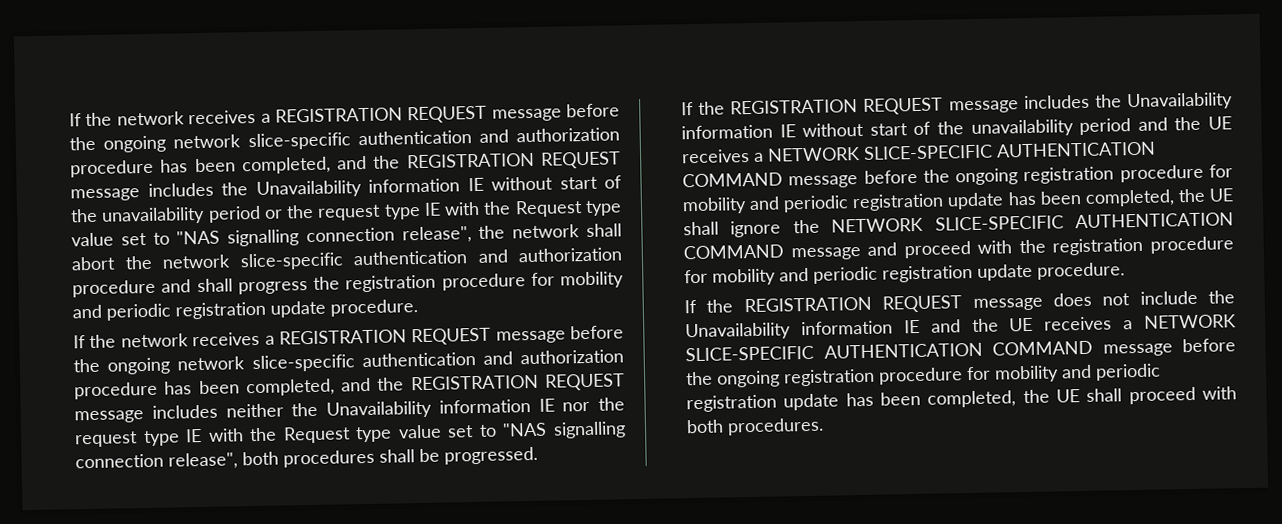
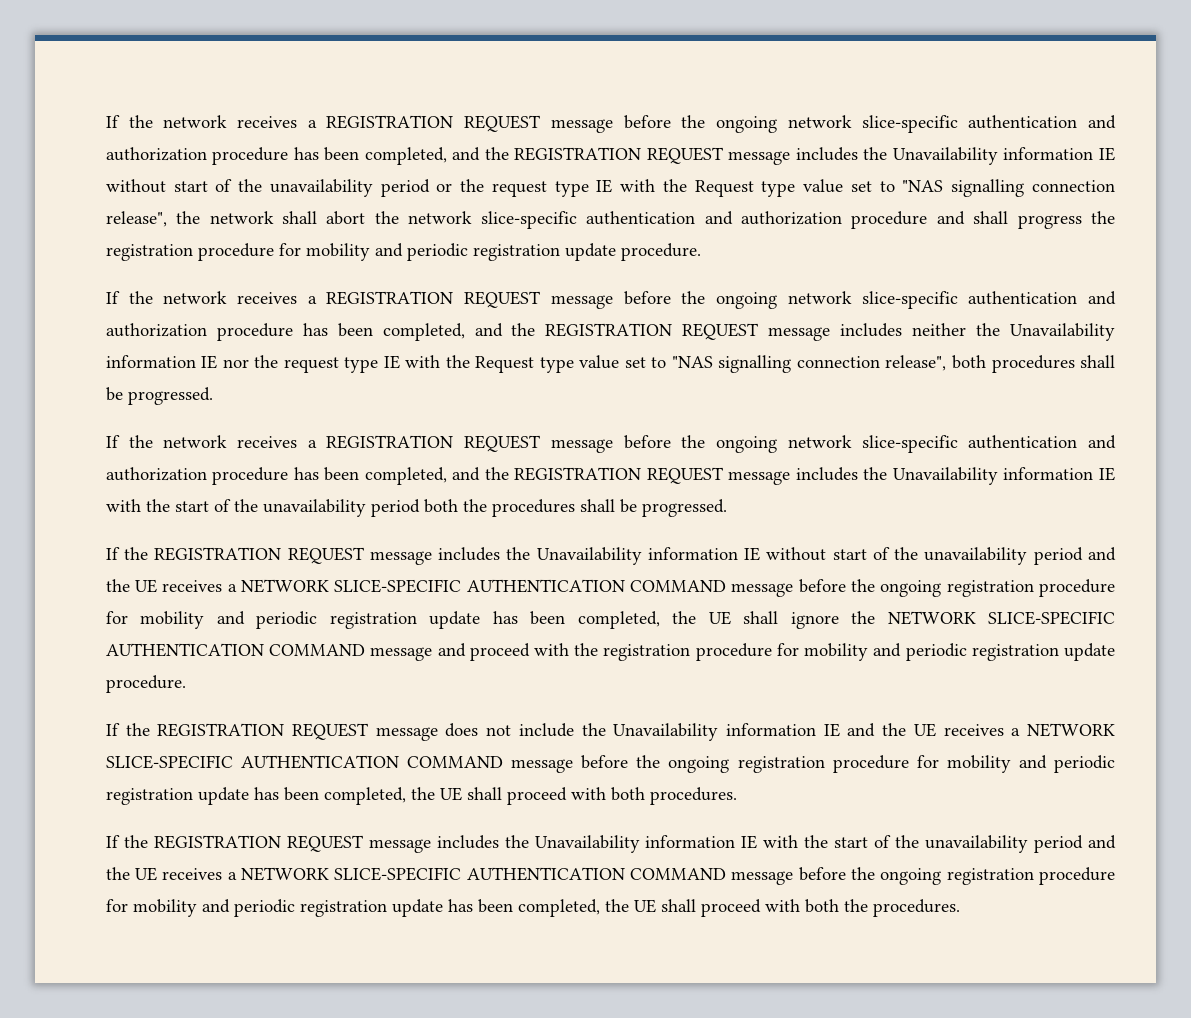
(538, 455) none -> [105,435,1116,453] [105,467,1115,485] [105,499,727,517] // If the network receives a REGISTRATION REQUEST message before the ongoing network slice-specific authentication and authorization procedure has been completed, and the REGISTRATION REQUEST message includes the Unavailability information IE with the start of the unavailability period both the procedures shall be progressed.
(824, 426) none -> [105,835,1116,853] [105,867,1115,885] [105,899,960,917] // If the REGISTRATION REQUEST message includes the Unavailability information IE with the start of the unavailability period and the UE receives a NETWORK SLICE-SPECIFIC AUTHENTICATION COMMAND message before the ongoing registration procedure for mobility and periodic registration update has been completed, the UE shall proceed with both the procedures.

